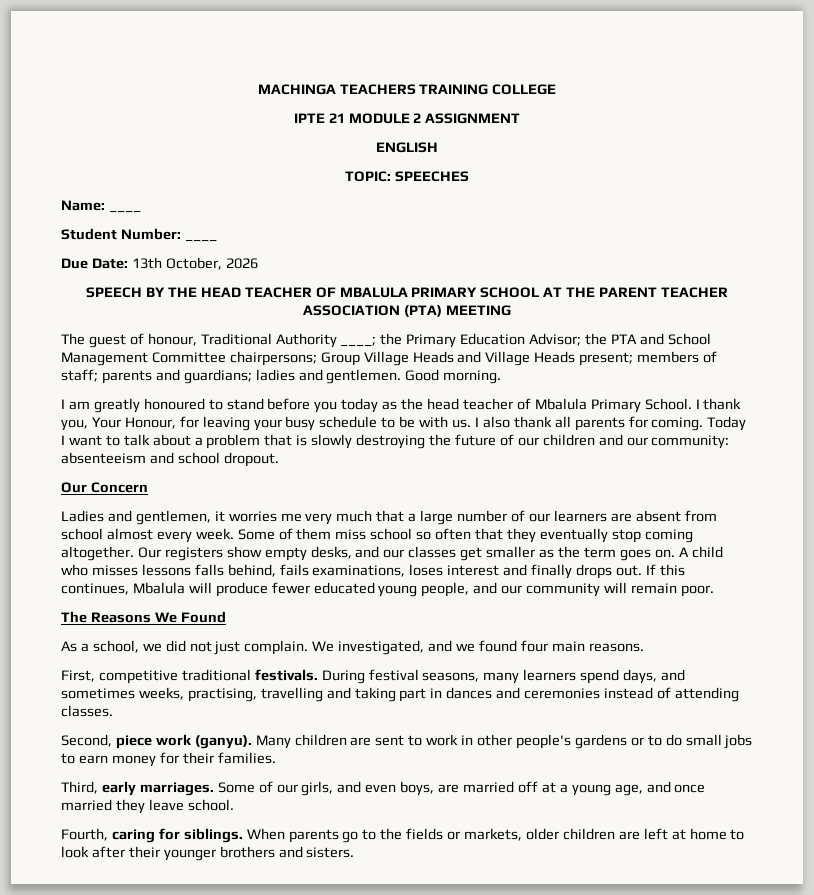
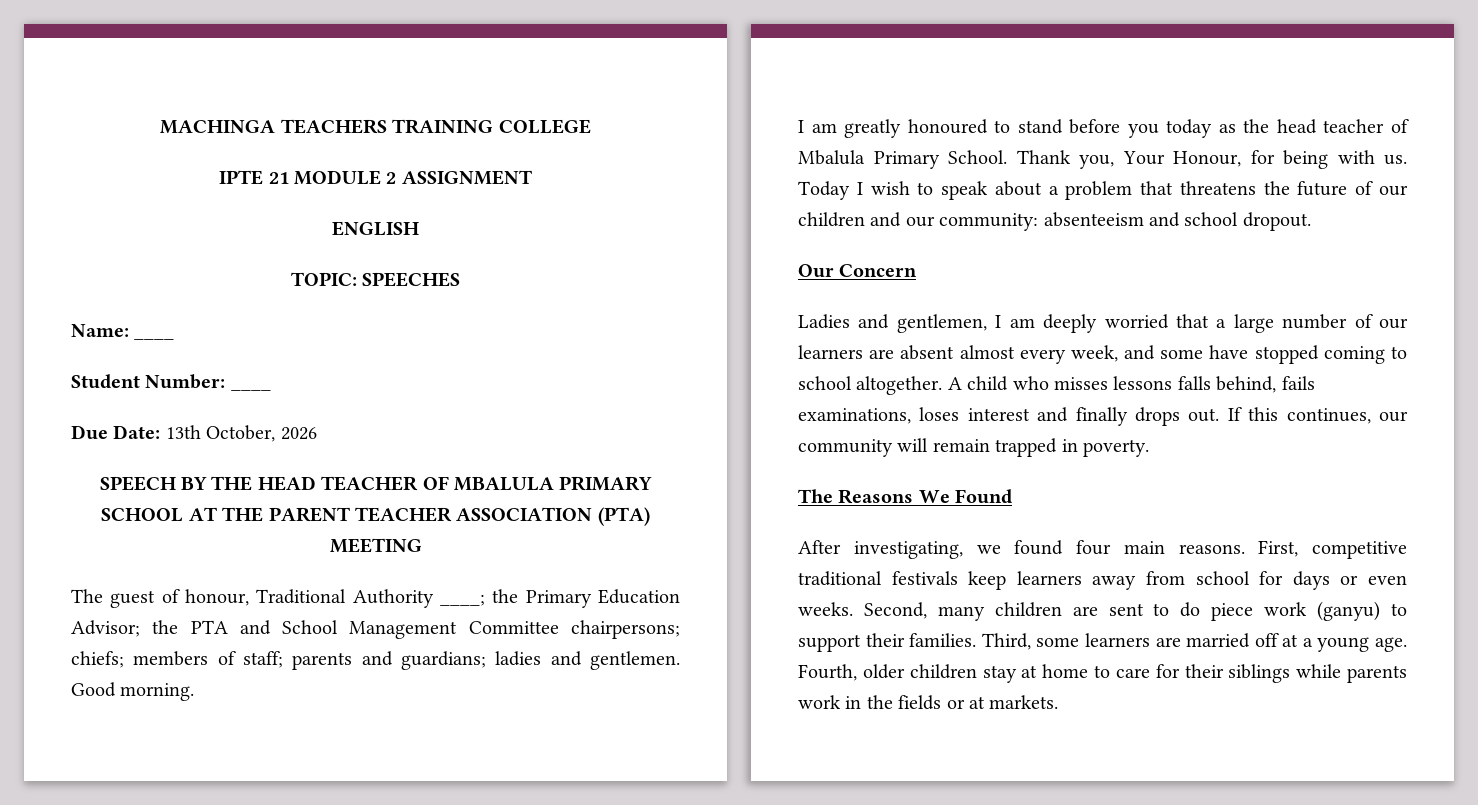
[320,351,634,366] Group Village Heads and Village Heads present; -> [71,651,124,668] chiefs;
[695,398,742,410] I thank -> [1016,150,1071,164] Thank
[202,416,747,431] [61,434,150,446] leaving your busy schedule to be with us. I also thank all parents for coming. Today I want to talk -> [1283,150,1407,169] [798,181,989,200] being with us. Today I wish to speak
[296,434,426,449] is slowly destroying -> [1179,181,1256,195] threatens
[214,510,373,525] it worries me very much -> [995,314,1169,333] I am deeply worried
[684,510,717,522] [61,528,693,543] [61,546,675,561] from school almost every week. Some of them miss school so often that they eventually stop coming altogether. Our registers show empty desks, and our classes get smaller as the term goes on. -> [959,345,1407,364] [798,376,943,395] almost every week, and some have stopped coming to school altogether.
[132,582,498,597] Mbalula will produce fewer educated young people, and -> (1371, 416) none
[680,585,714,597] poor. -> [995,438,1149,457] trapped in poverty.
[61,640,453,655] As a school, we did not just complain. We investigated, and -> [798,540,963,559] After investigating,
(644, 647) // -> (1245, 549) none
[254,669,686,684] [61,687,739,702] [61,705,113,717] [61,734,753,749] [61,752,276,767] [61,781,435,796] festivals. During festival seasons, many learners spend days, and sometimes weeks, practising, travelling and taking part in dances and ceremonies instead of attending classes. // Second, piece work (ganyu). Many children are sent to work in other people's gardens or to do small jobs to earn money for their families. // Third, early marriages. Some of our girls, and even boys, -> [891,571,1407,590] [798,601,1407,621] [798,633,1150,652] festivals keep learners away from school for days or even weeks. Second, many children are sent to do piece work (ganyu) to support their families. Third, some learners
[614,781,706,796] [61,799,234,814] [61,828,745,843] [61,846,355,861] age, and once married they leave school. // Fourth, caring for siblings. When parents go to the fields or markets, older children are left at home to look after their younger brothers and sisters. -> [1375,637,1407,652] [798,664,1407,683] [798,695,1059,710] age. Fourth, older children stay at home to care for their siblings while parents work in the fields or at markets.

